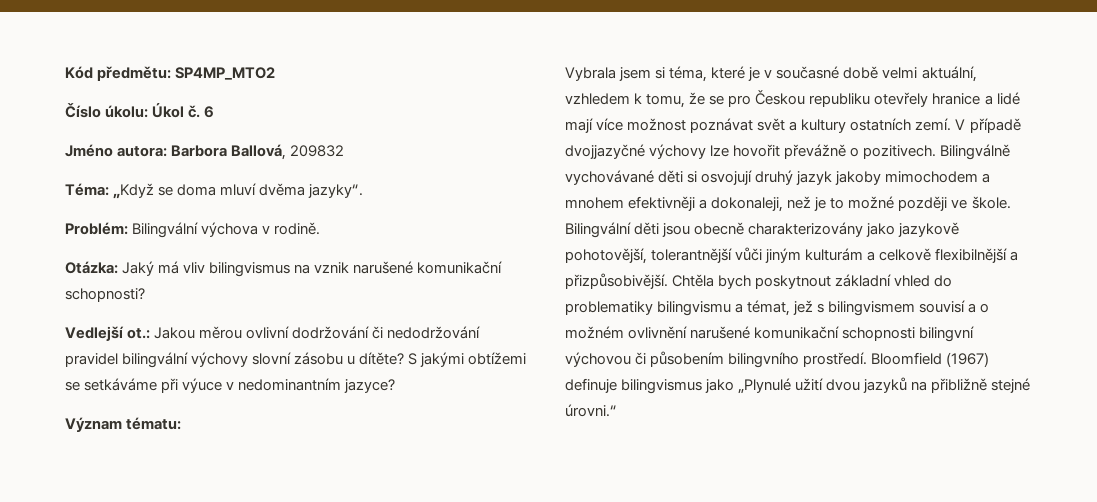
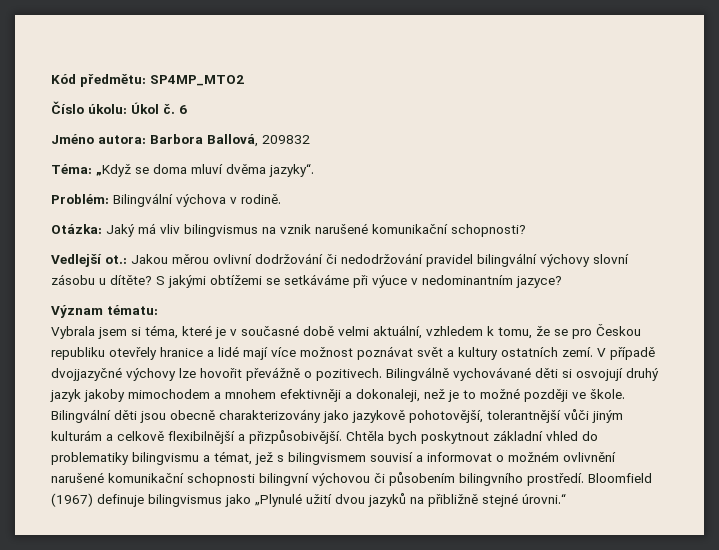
(977, 308) none -> [427,452,492,462] informovat

